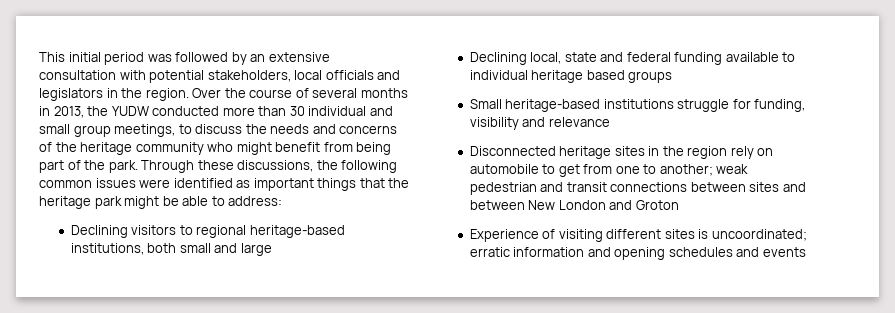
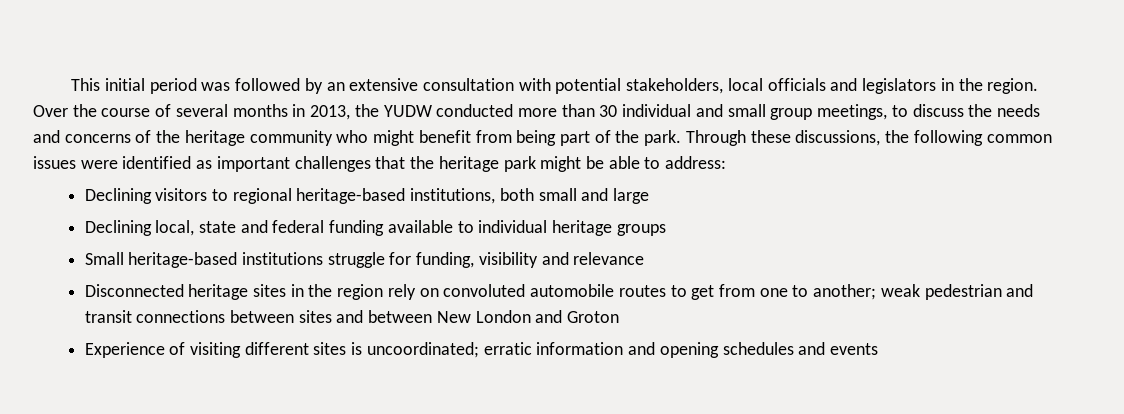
[317,178,357,191] things -> [294,156,371,172] challenges
[586,70,625,80] based -> (613, 228) none
[469,164,539,174] automobile -> [443,284,666,297] convoluted automobile routes

